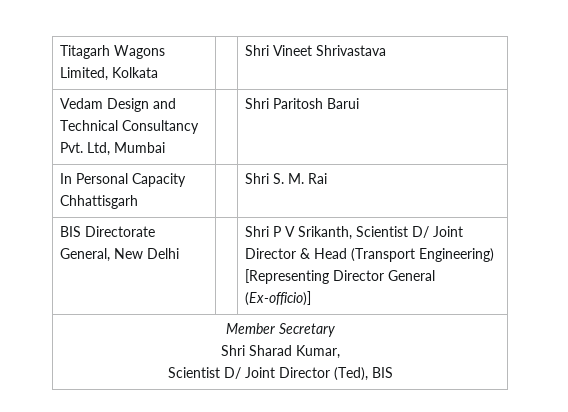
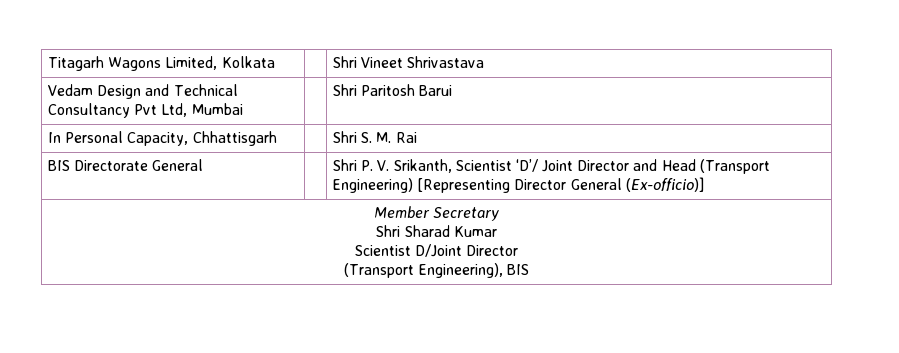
[59,142,83,153] Pvt. -> [134,104,158,115] Pvt
[131,173,186,187] Capacity -> [127,132,189,146] Capacity,
[59,248,179,262] [244,226,295,237] General, New Delhi | | Shri P V -> [152,159,204,171] [333,159,390,171] General | | Shri P. V.
[411,226,463,238] [244,248,310,259] D/ Joint Director & -> [515,159,658,172] ‘D’/ Joint Director and
[295,345,340,359] [167,367,368,381] Kumar, // Scientist D/ Joint Director (Ted), -> [453,226,497,237] [354,244,519,257] [344,263,503,278] Kumar // Scientist D/Joint Director // (Transport Engineering),

